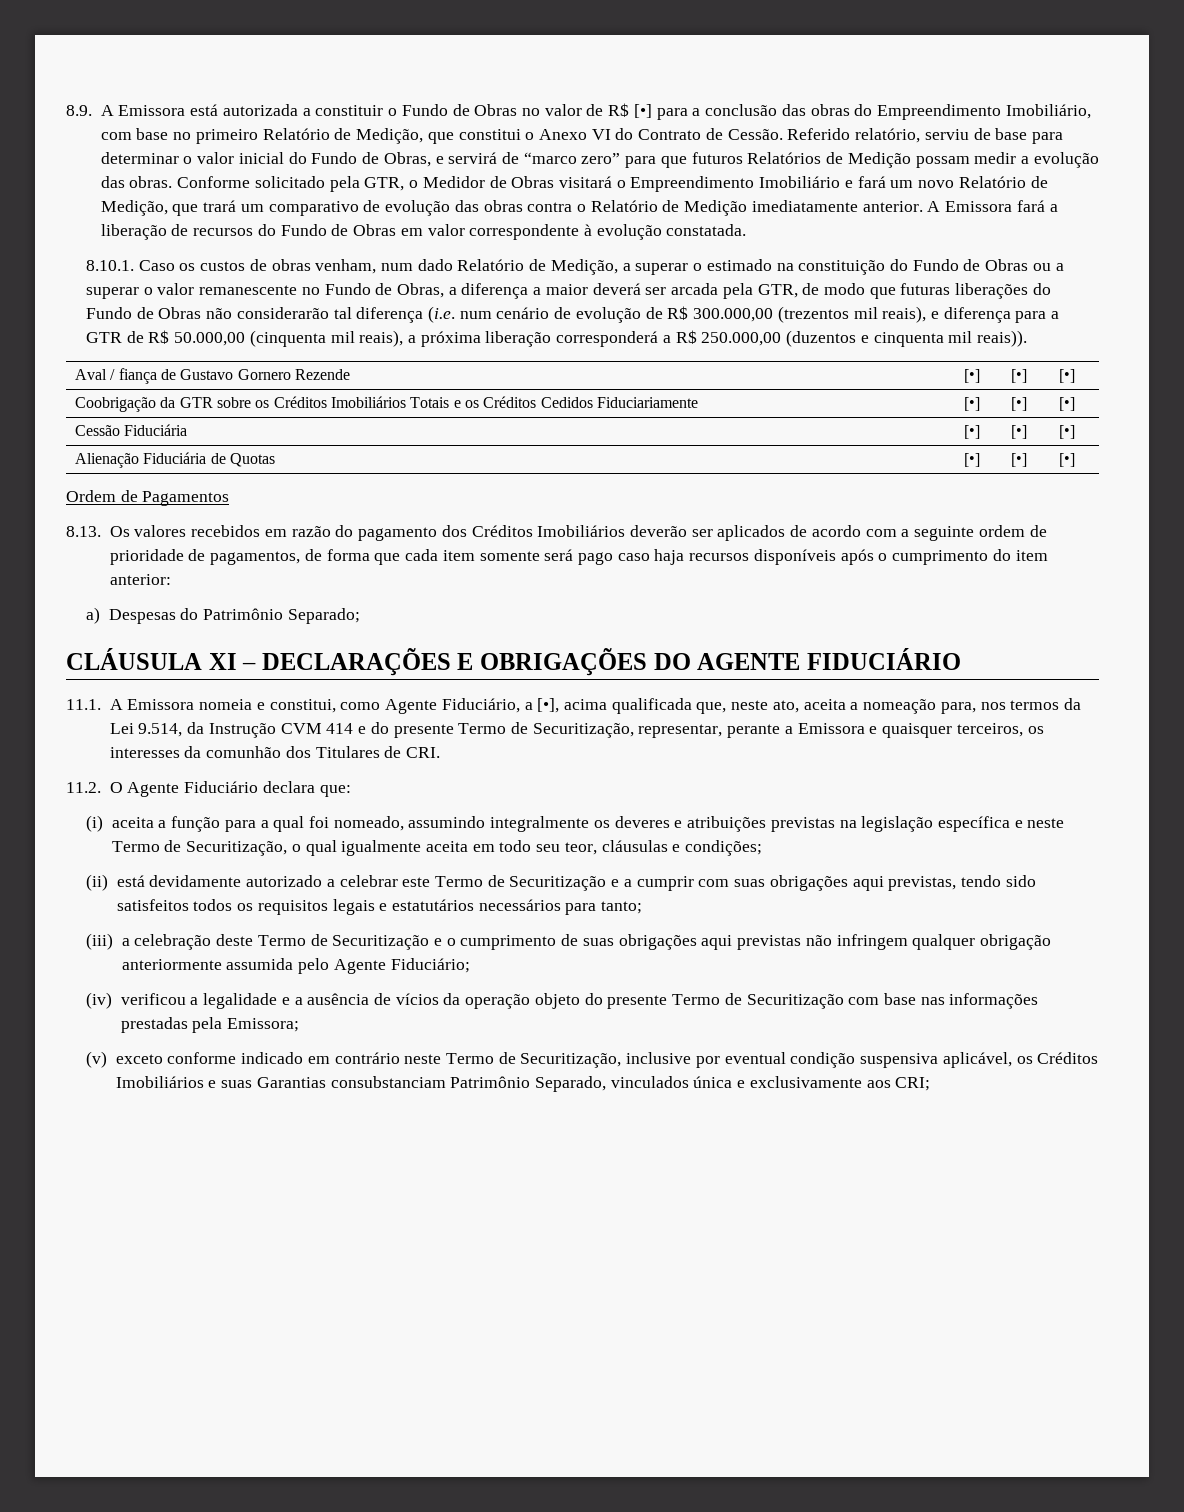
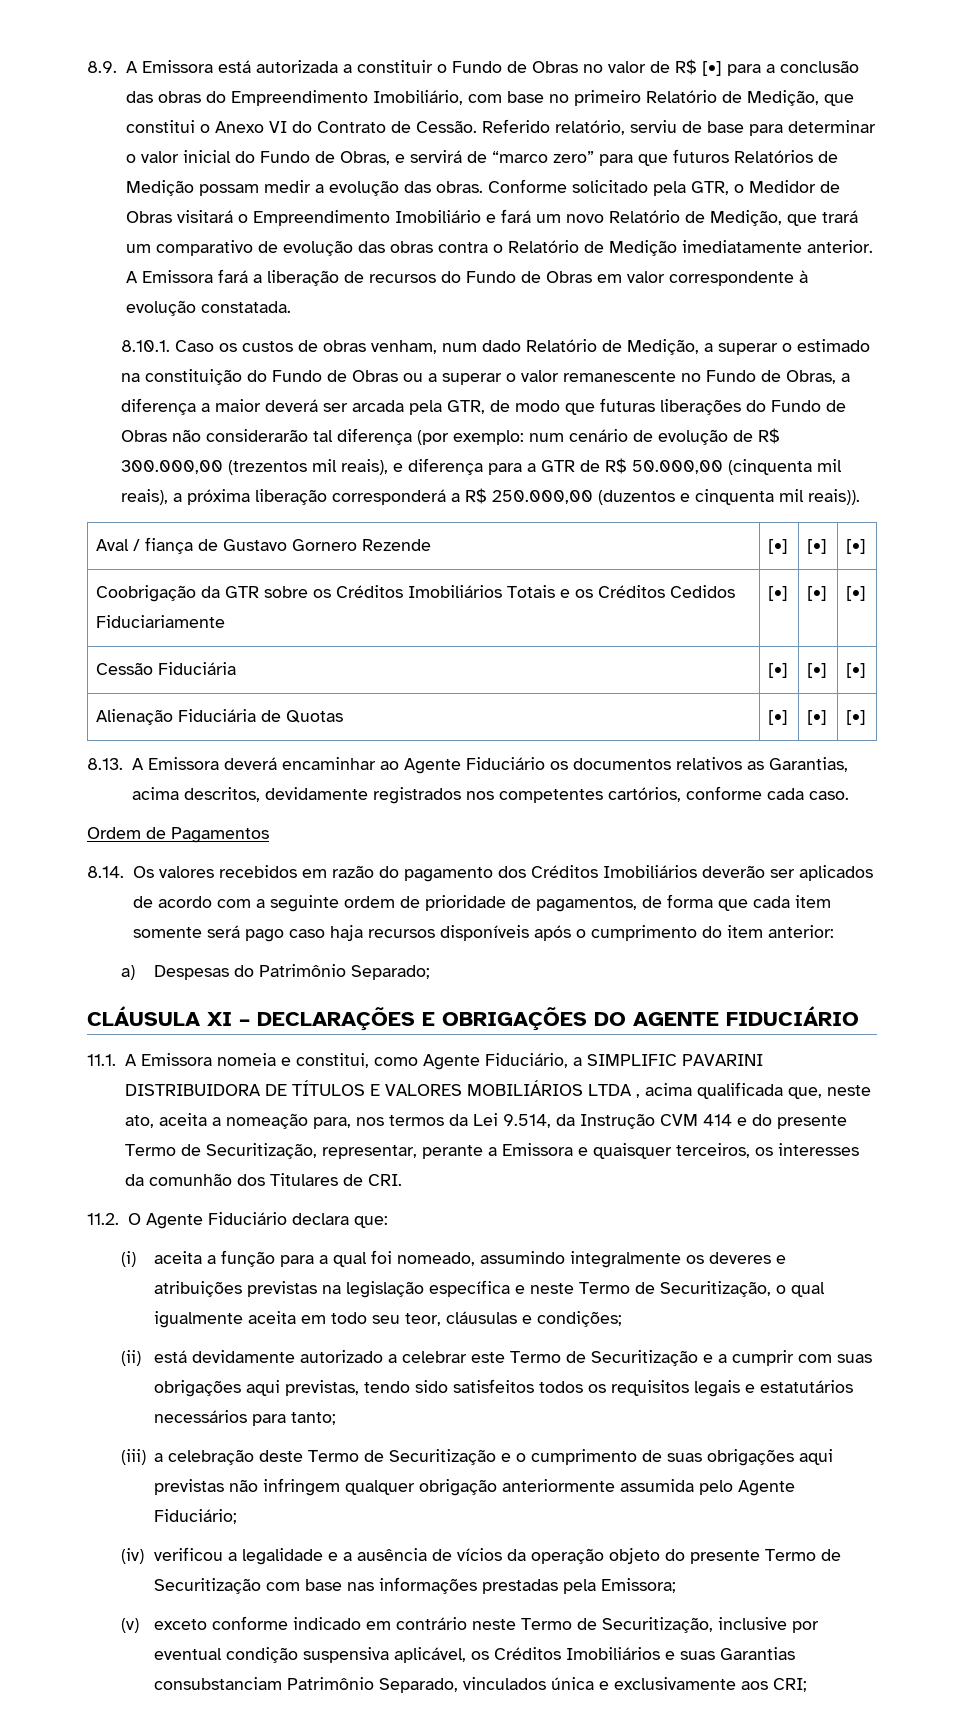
[428,306,456,323] (i.e. -> [416,430,524,445] (por exemplo:
(1076, 460) none -> [87,757,848,774] [131,786,849,804] // 8.13. A Emissora deverá encaminhar ao Agente Fiduciário os documentos relativos as Garantias, acima descritos, devidamente registrados nos competentes cartórios, conforme cada caso.
[66,526,101,537] 8.13. -> [87,866,124,878] 8.14.
[537,698,560,713] [•], -> [586,1054,763,1066] [124,1080,640,1098] SIMPLIFIC PAVARINI DISTRIBUIDORA DE TÍTULOS E VALORES MOBILIÁRIOS LTDA ,

